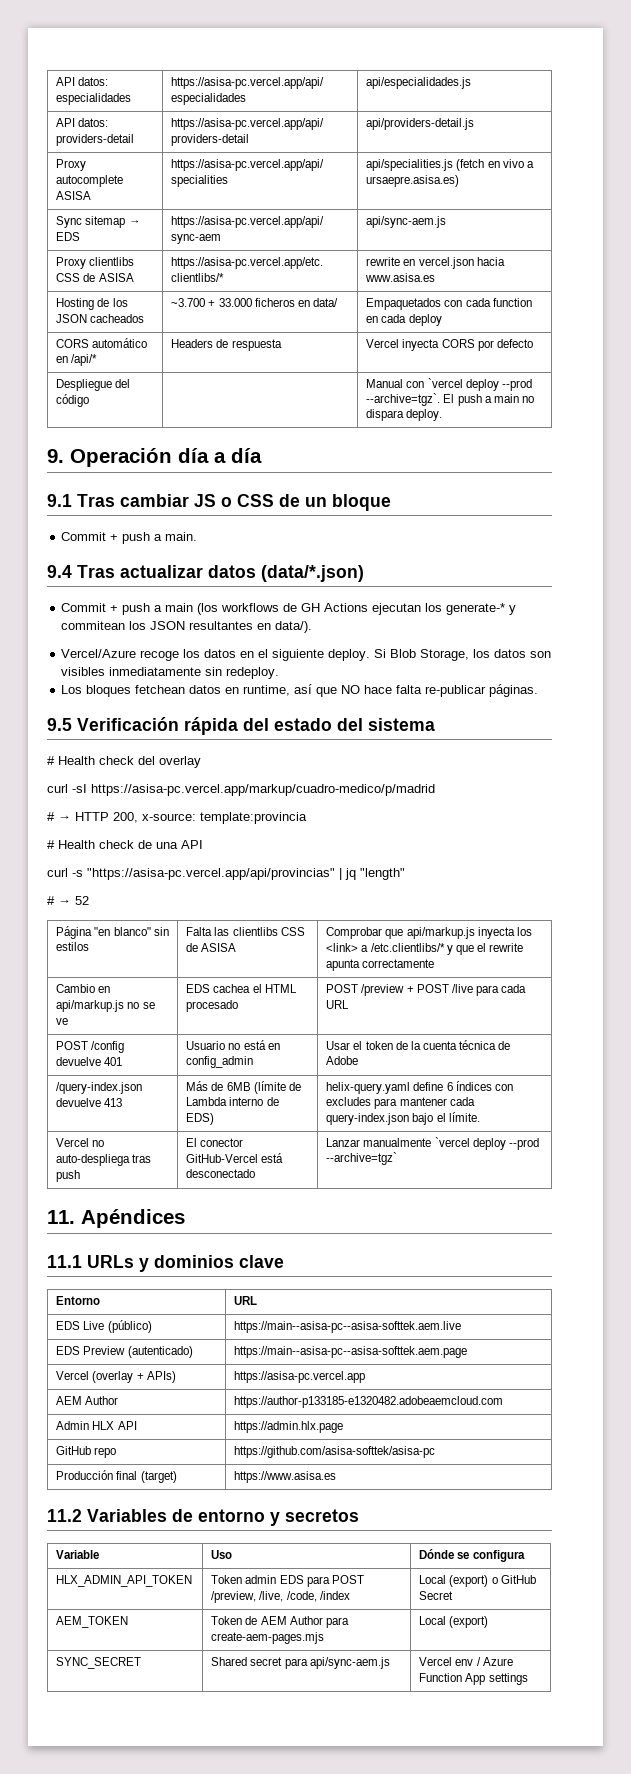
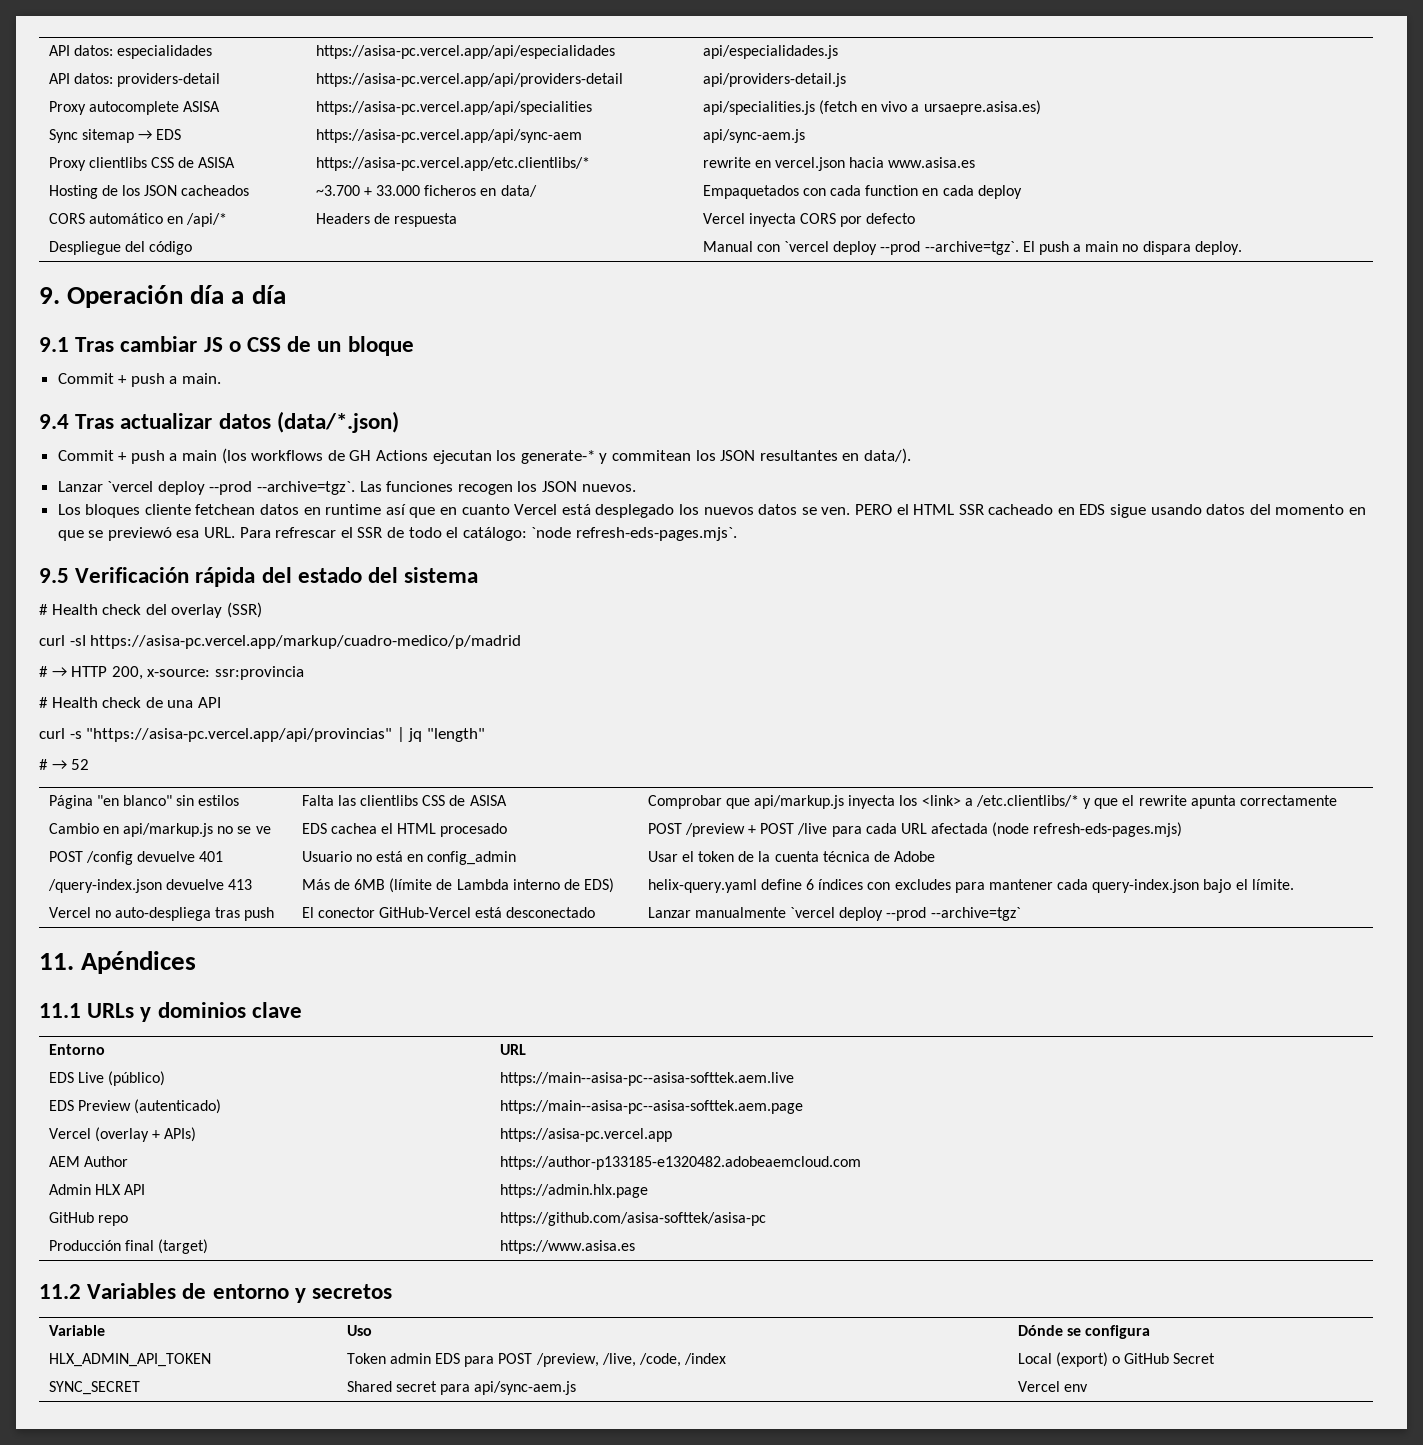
[61,649,552,661] [61,667,280,679] Vercel/Azure recoge los datos en el siguiente deploy. Si Blob Storage, los datos son visibles inmediatamente sin redeploy. -> [57,481,636,495] Lanzar `vercel deploy --prod --archive=tgz`. Las funciones recogen los JSON nuevos.
(132, 691) none -> [144,504,191,515] cliente
[243,685,291,696] runtime, -> [325,504,382,515] runtime
[341,684,539,697] NO hace falta re-publicar páginas. -> [440,504,1366,518] [57,527,737,541] en cuanto Vercel está desplegado los nuevos datos se ven. PERO el HTML SSR cacheado en EDS sigue usando datos del momento en que se previewó esa URL. Para refrescar el SSR de todo el catálogo: `node refresh-eds-pages.mjs`.
(201, 762) none -> [226,602,262,618] (SSR)
[200,812,307,824] template:provincia -> [214,666,304,680] ssr:provincia
(350, 1004) none -> [931,822,1183,837] afectada (node refresh-eds-pages.mjs)
[56,1616,129,1628] [211,1616,349,1628] [211,1632,325,1644] [419,1616,489,1628] // AEM_TOKEN | Token de AEM Author para create-aem-pages.mjs | Local (export) -> (1216, 1358) none
[476,1657,513,1666] [419,1673,528,1685] / Azure Function App settings -> (1088, 1388) none

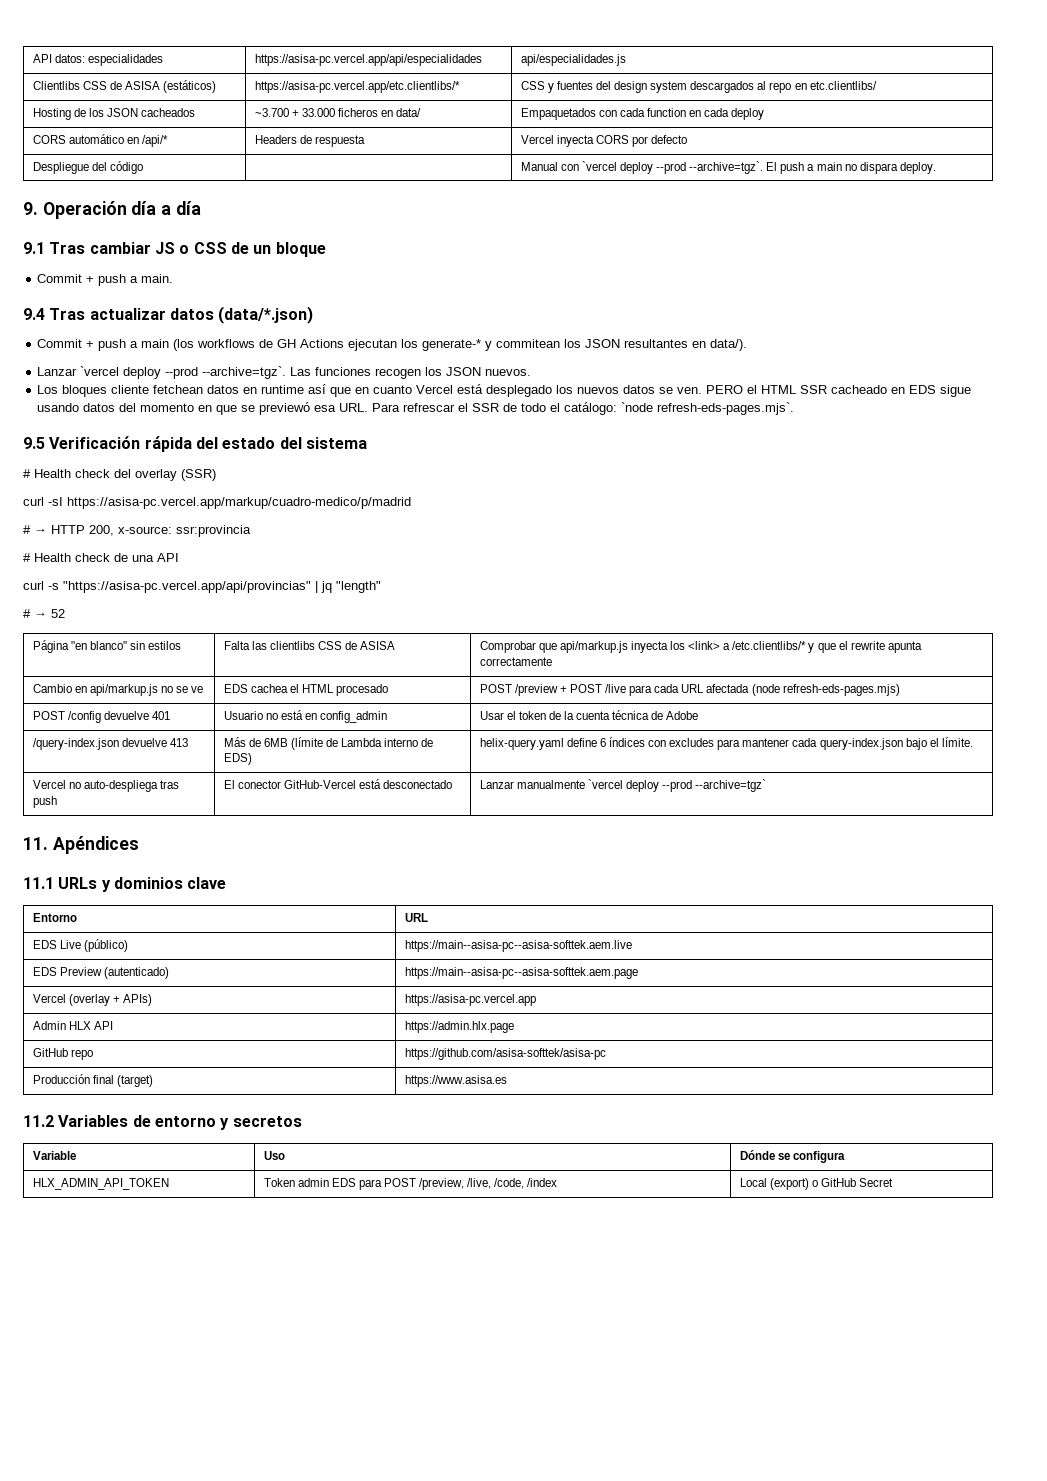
[48,73,221,87] [315,73,623,87] [702,73,846,87] [48,101,221,115] [315,101,592,115] [702,100,1041,115] [48,129,182,143] [315,129,582,143] [702,129,805,143] [48,157,236,171] API datos: providers-detail | https://asisa-pc.vercel.app/api/providers-detail | api/providers-detail.js // Proxy autocomplete ASISA | https://asisa-pc.vercel.app/api/specialities | api/specialities.js (fetch en vivo a ursaepre.asisa.es) // Sync sitemap → EDS | https://asisa-pc.vercel.app/api/sync-aem | api/sync-aem.js // Proxy clientlibs CSS de ASISA -> [32,80,217,93] Clientlibs CSS de ASISA (estáticos)
[702,157,976,171] rewrite en vercel.json hacia www.asisa.es -> [520,81,877,93] CSS y fuentes del design system descargados al repo en etc.clientlibs/
[48,1156,128,1167] [499,1156,861,1170] // AEM Author | https://author-p133185-e1320482.adobeaemcloud.com -> (536, 1000) none
[48,1381,140,1395] [346,1381,577,1395] [1017,1381,1088,1392] // SYNC_SECRET | Shared secret para api/sync-aem.js | Vercel env -> (894, 1182) none

